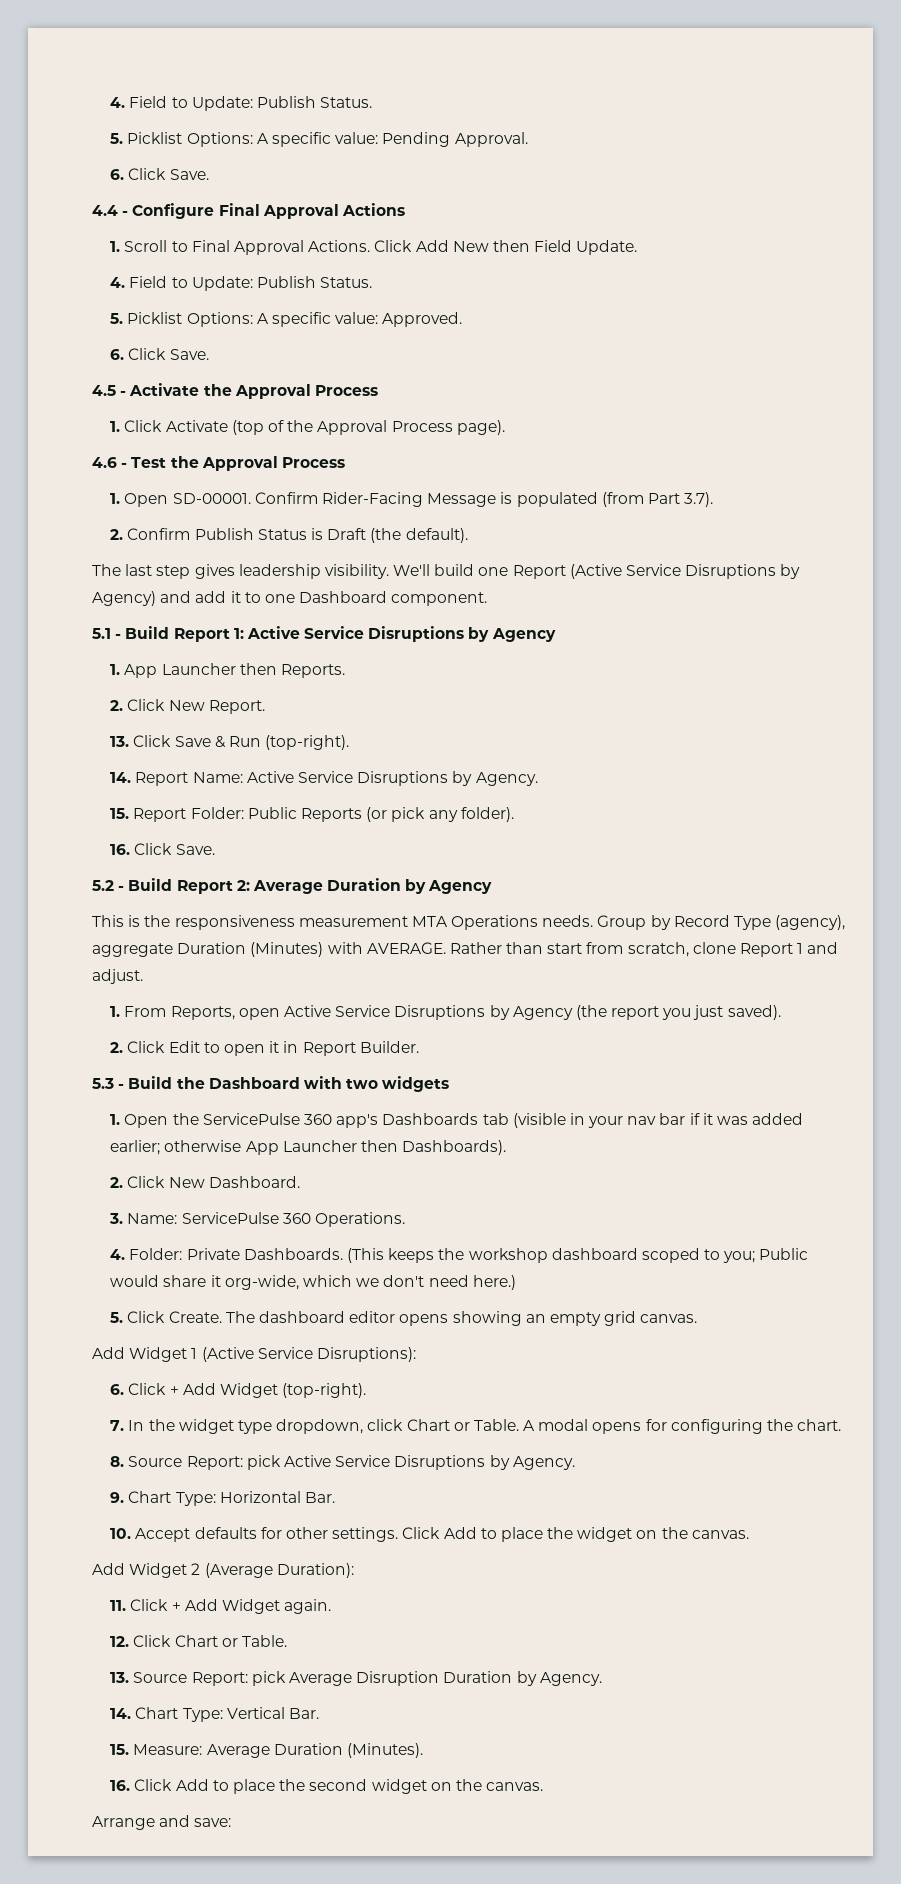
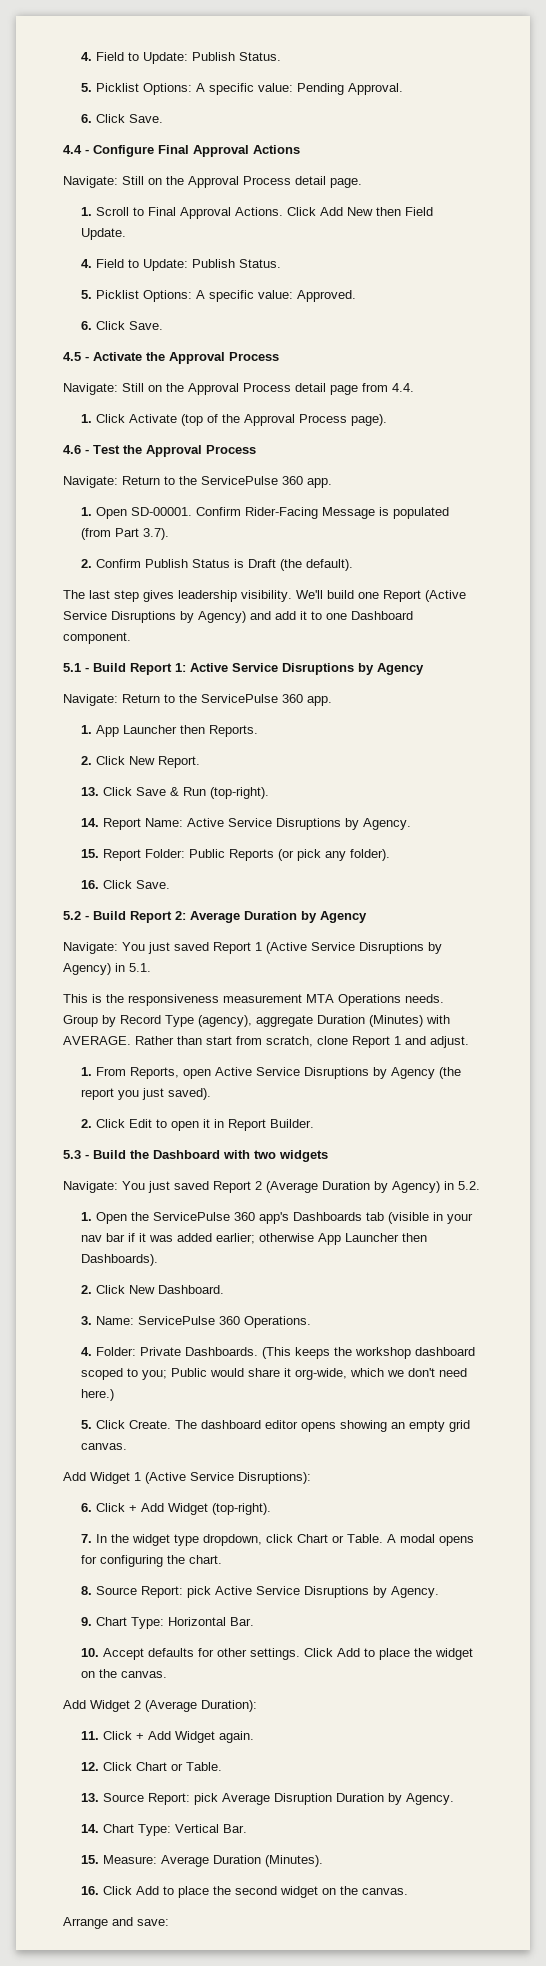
(405, 209) none -> [63,176,362,188] // Navigate: Still on the Approval Process detail page.
(378, 390) none -> [63,383,414,395] // Navigate: Still on the Approval Process detail page from 4.4.
(345, 462) none -> [63,476,332,488] // Navigate: Return to the ServicePulse 360 app.
(556, 635) none -> [63,694,332,706] // Navigate: Return to the ServicePulse 360 app.
(493, 887) none -> [63,942,442,954] [63,963,151,975] // Navigate: You just saved Report 1 (Active Service Disruptions by Agency) in 5.1.
(450, 1084) none -> [63,1181,480,1193] // Navigate: You just saved Report 2 (Average Duration by Agency) in 5.2.

